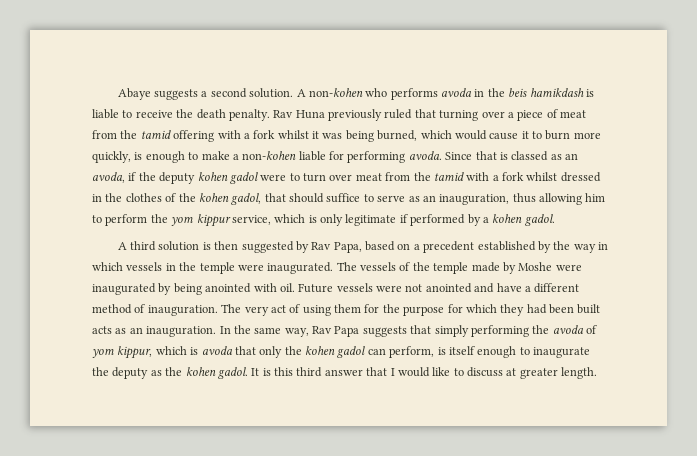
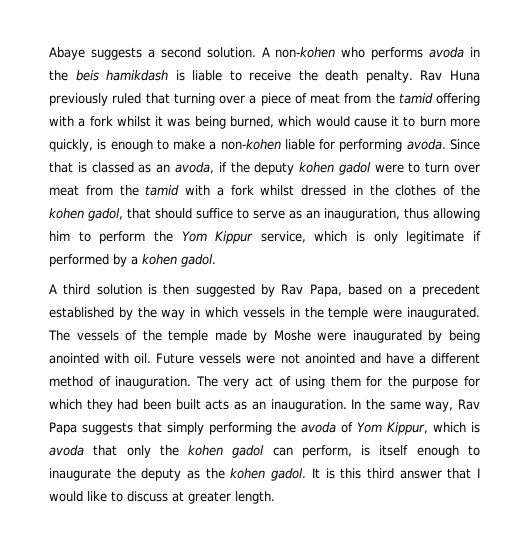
[171,214,231,227] yom kippur -> [181,231,254,244] Yom Kippur
[92,346,153,359] yom kippur, -> [357,422,428,435] Yom Kippur,

